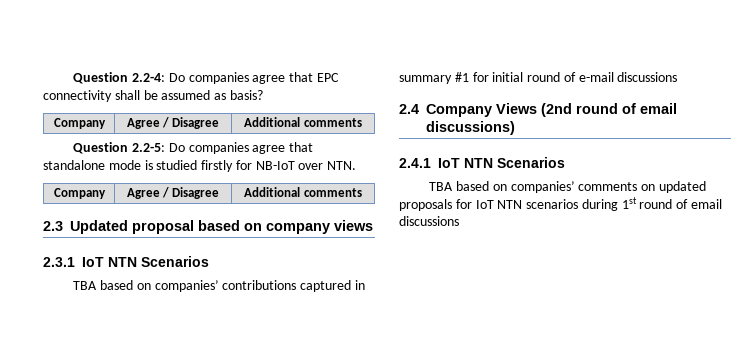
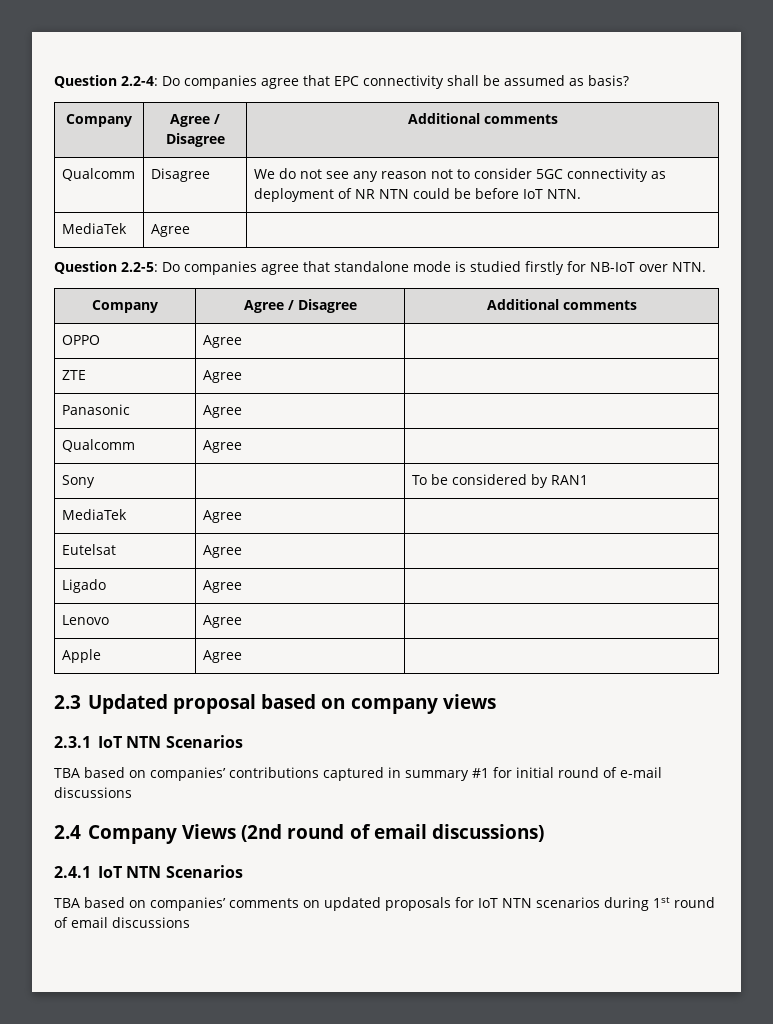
(362, 122) none -> [61,168,135,181] [150,168,210,182] [253,168,666,182] [253,188,581,202] [61,223,128,234] [150,224,190,237] // Qualcomm | Disagree | We do not see any reason not to consider 5GC connectivity as deployment of NR NTN could be before IoT NTN. // MediaTek | Agree |
(362, 192) none -> [61,335,100,345] [202,335,242,348] [61,370,86,380] [202,370,242,383] [61,404,130,415] [202,405,242,418] [61,439,135,452] [202,440,242,453] [61,475,95,488] [411,474,589,488] [61,509,128,520] [202,510,242,523] [61,544,116,555] [202,545,242,558] [61,579,106,593] [202,580,242,593] [61,615,109,625] [202,615,242,628] [61,649,101,663] [202,650,242,663] // OPPO | Agree | // ZTE | Agree | // Panasonic | Agree | // Qualcomm | Agree | // Sony | | To be considered by RAN1 // MediaTek | Agree | // Eutelsat | Agree | // Ligado | Agree | // Lenovo | Agree | // Apple | Agree |

